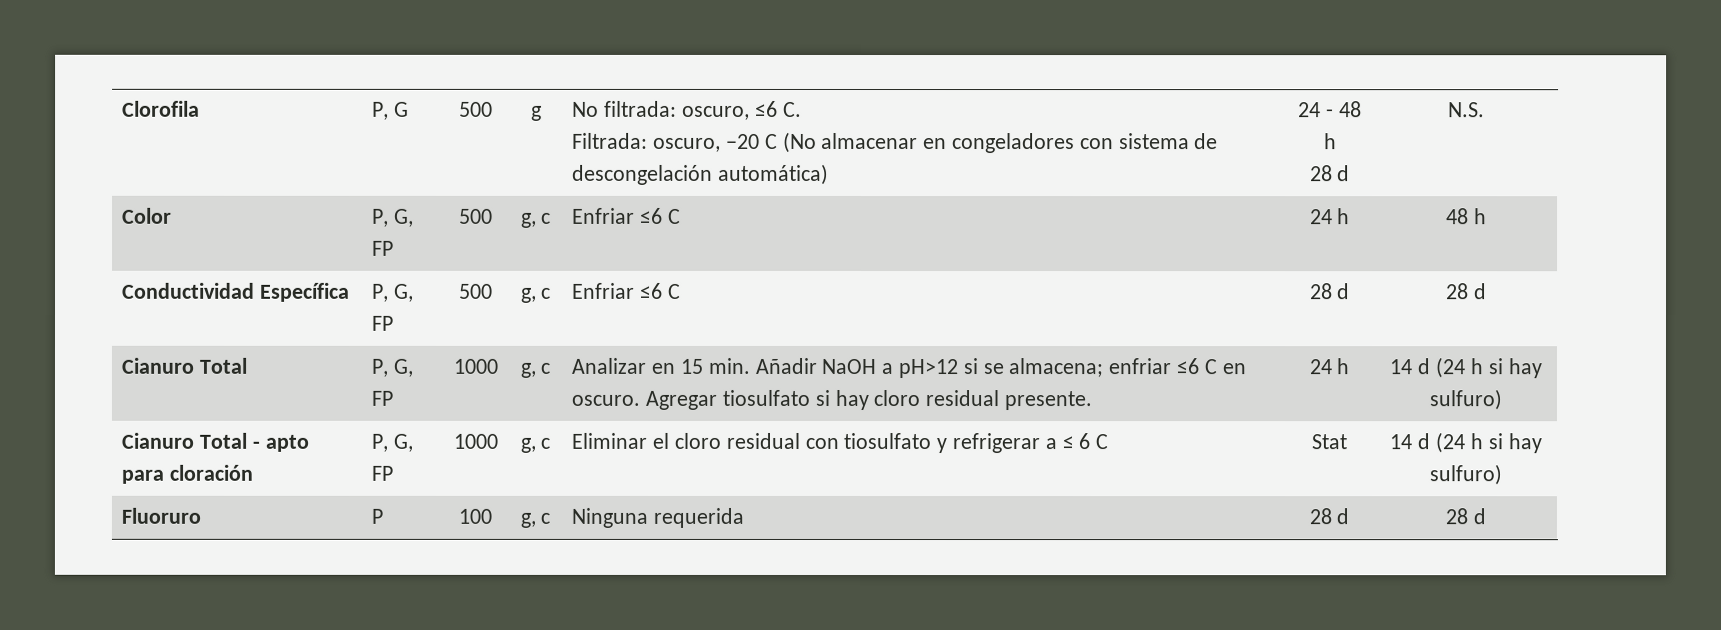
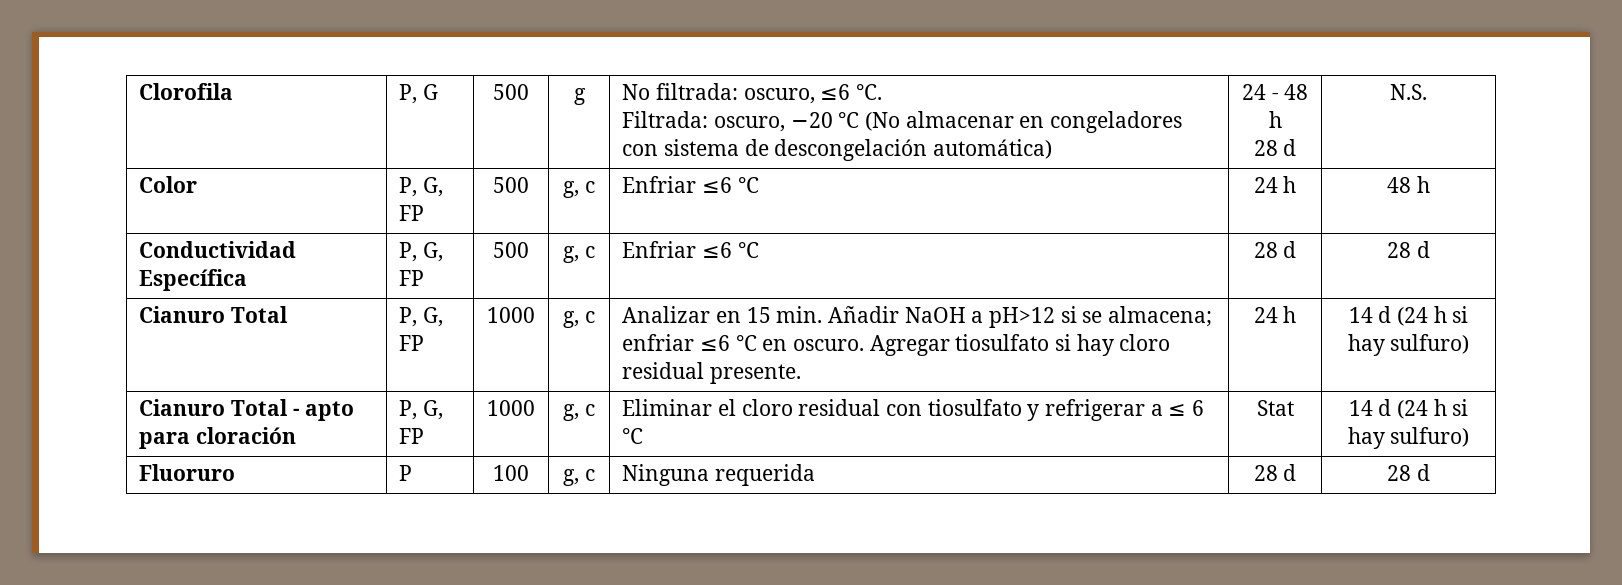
[782,101,802,117] C. -> [856,84,883,100] °C.
[764,133,778,149] C -> [838,112,860,128] °C
[667,208,681,224] C -> [737,177,759,193] °C
[667,283,681,299] C -> [737,242,759,258] °C
[1203,359,1217,375] C -> [735,335,757,351] °C
[1095,434,1109,450] C -> [622,428,644,444] °C

